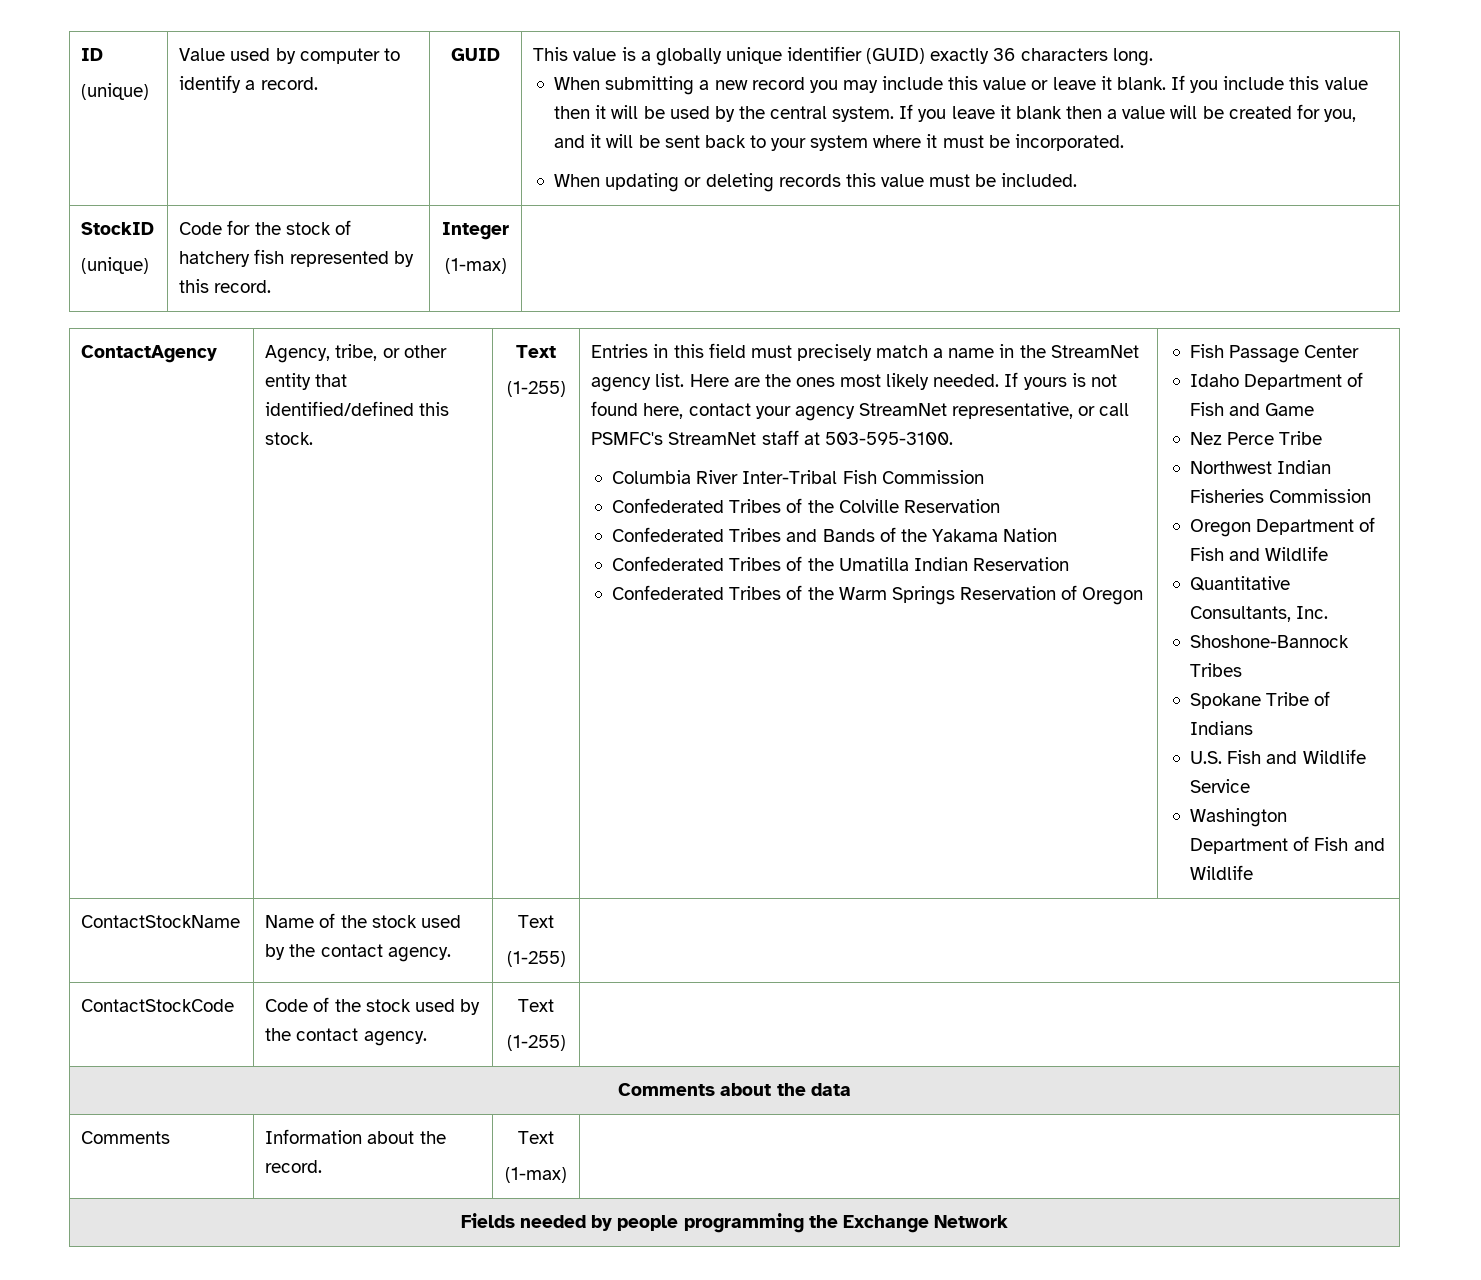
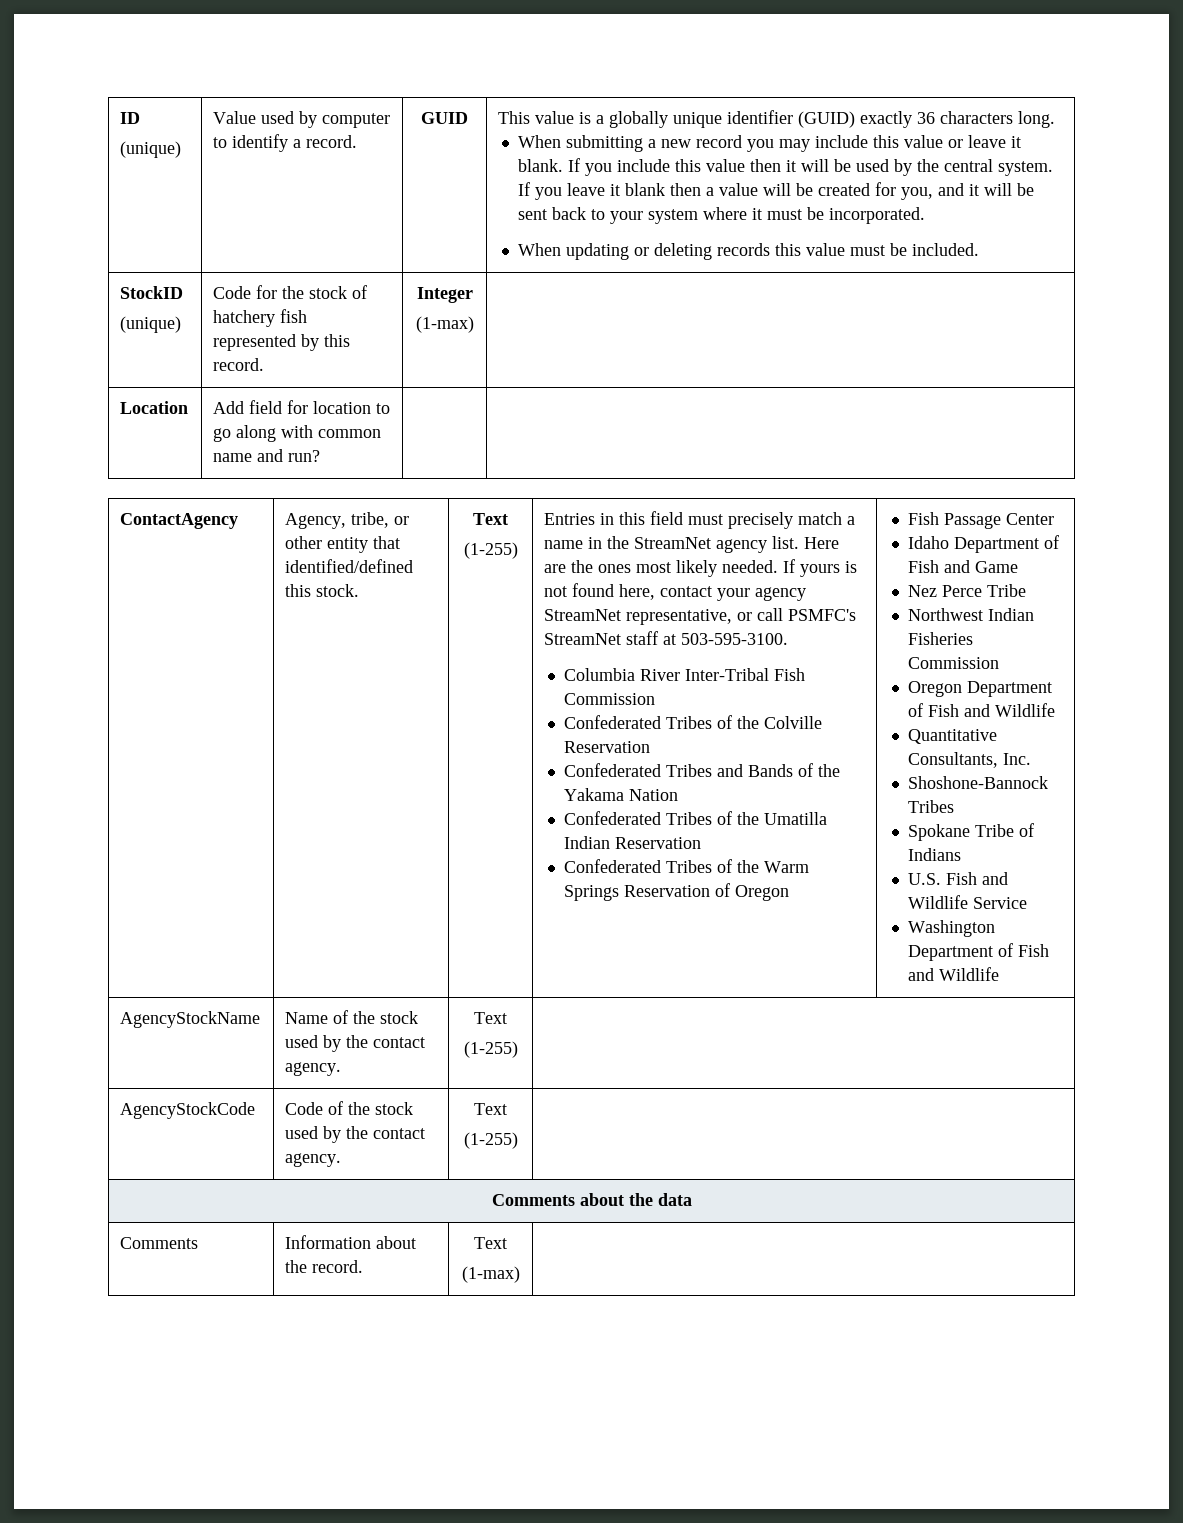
(507, 266) none -> [120,401,189,414] [213,400,391,414] [213,425,382,442] [213,449,321,462] // Location | Add field for location to go along with common name and run? | |
[81,915,241,928] ContactStockName -> [120,1011,261,1028] AgencyStockName
[81,999,235,1012] ContactStockCode -> [120,1102,256,1119] AgencyStockCode
[461,1213,1008,1233] // Fields needed by people programming the Exchange Network -> (520, 1274) none

